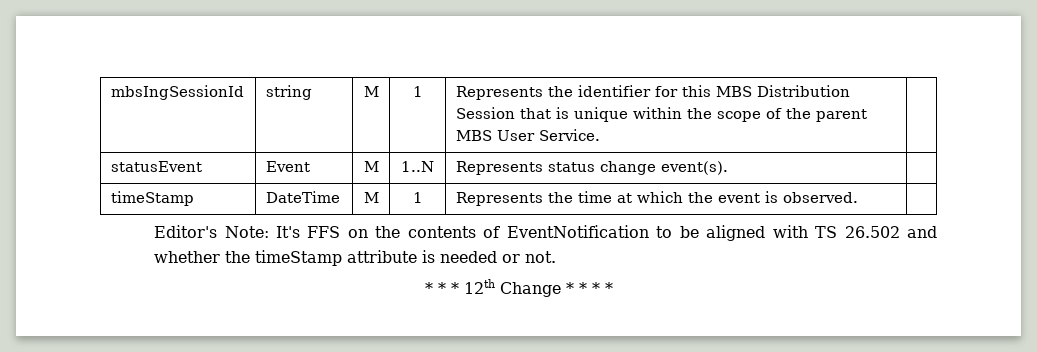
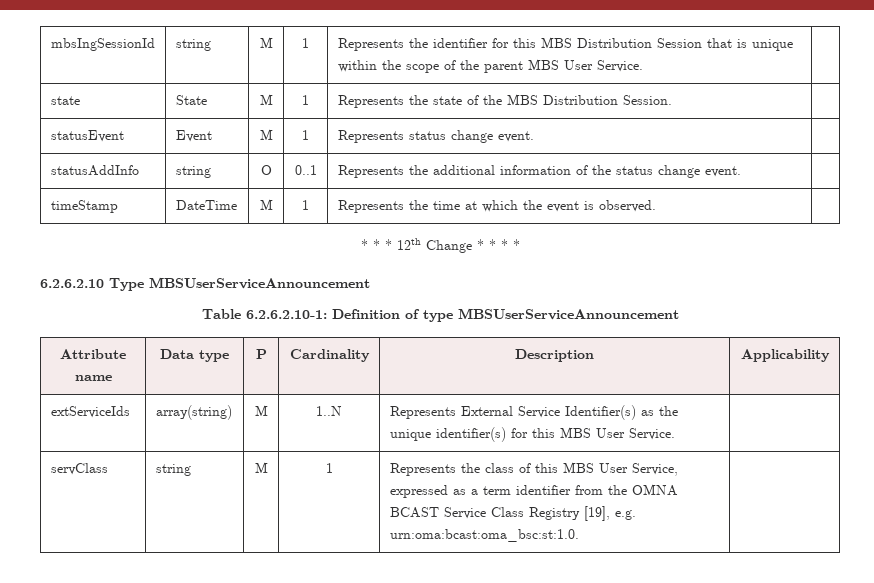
(600, 135) none -> [50,96,80,105] [175,95,207,105] [259,94,273,105] [302,95,309,105] [337,94,672,108] // state | State | M | 1 | Represents the state of the MBS Distribution Session. |
[401,161,434,172] 1..N -> [302,130,309,140] 1
[660,161,728,175] event(s). -> [497,131,534,142] [50,165,139,176] [175,166,211,178] [260,165,272,175] [294,165,317,175] [337,165,741,178] event. | // statusAddInfo | string | O | 0..1 | Represents the additional information of the status change event.
[154,225,938,241] [154,250,557,266] // Editor's Note: It's FFS on the contents of EventNotification to be aligned with TS 26.502 and whether the timeStamp attribute is needed or not. -> (656, 206) none
(613, 288) none -> [40,277,370,291] [201,308,679,322] [60,349,126,359] [74,375,112,381] [160,349,229,362] [255,349,267,359] [289,349,370,362] [515,349,594,362] [740,349,830,362] [50,406,130,418] [155,405,232,420] [254,405,268,416] [316,406,342,416] [389,405,678,420] [389,427,675,442] [50,463,108,475] [155,464,191,476] [254,462,268,473] [325,463,333,473] [389,462,678,476] [389,484,678,498] [389,506,636,521] [389,529,579,542] // 6.2.6.2.10 Type MBSUserServiceAnnouncement // Table 6.2.6.2.10-1: Definition of type MBSUserServiceAnnouncement // Attribute name | Data type | P | Cardinality | Description | Applicability // extServiceIds | array(string) | M | 1..N | Represents External Service Identifier(s) as the unique identifier(s) for this MBS User Service. | // servClass | string | M | 1 | Represents the class of this MBS User Service, expressed as a term identifier from the OMNA BCAST Service Class Registry [19], e.g. urn:oma:bcast:oma_bsc:st:1.0. |

